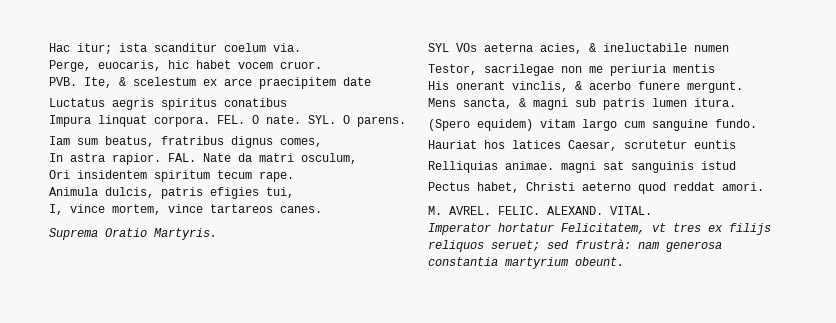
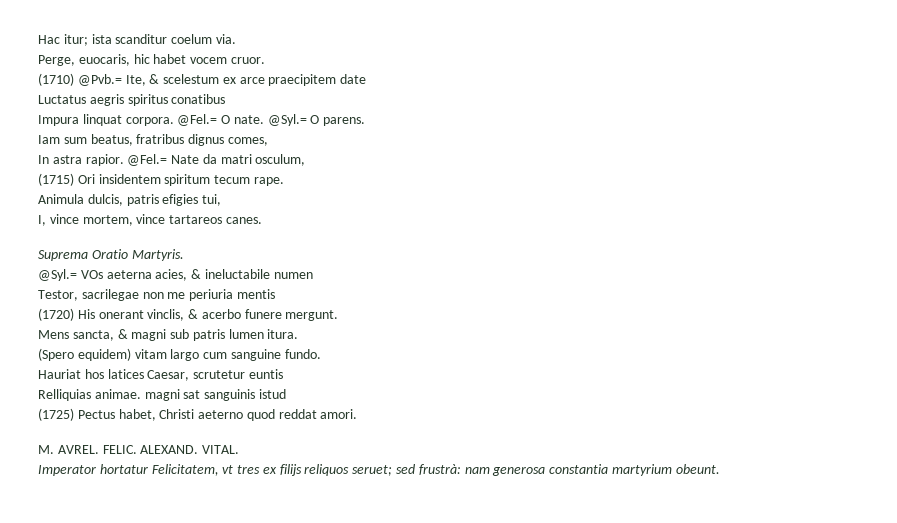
[49,77,77,86] PVB. -> [38,73,122,86] (1710) @Pvb.=
[217,115,245,124] FEL. -> [177,114,218,126] @Fel.=
[308,115,336,124] SYL. -> [267,114,307,126] @Syl.=
[168,153,196,162] FAL. -> [127,154,168,166] @Fel.=
(357, 158) none -> [38,173,74,186] (1715)
[428,43,449,52] SYL -> [38,269,77,281] @Syl.=
(715, 68) none -> [38,308,74,321] (1720)
(736, 165) none -> [38,408,74,421] (1725)

